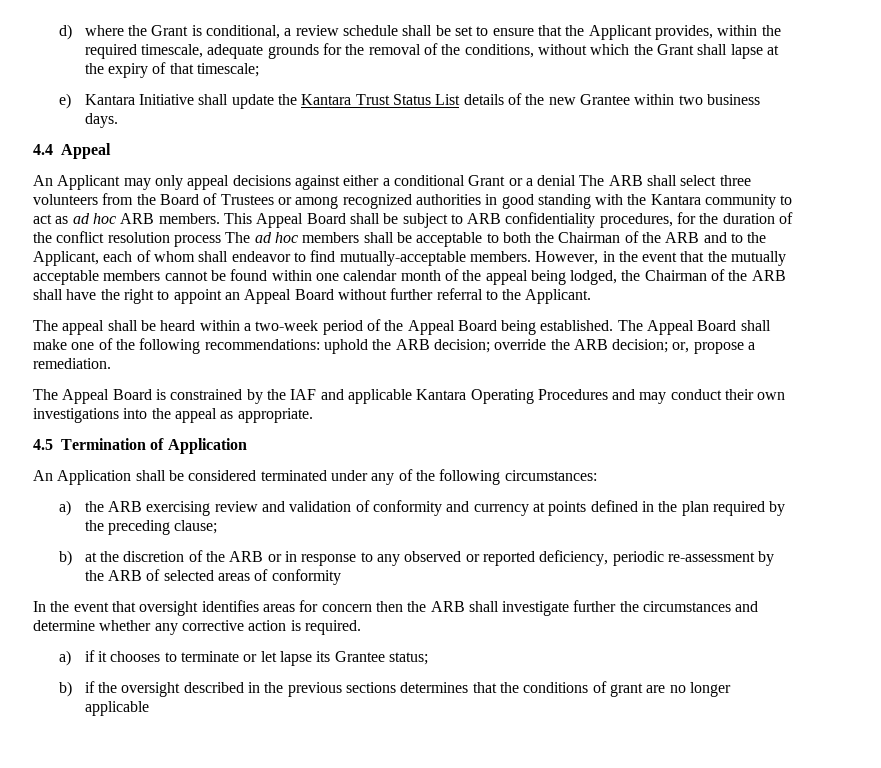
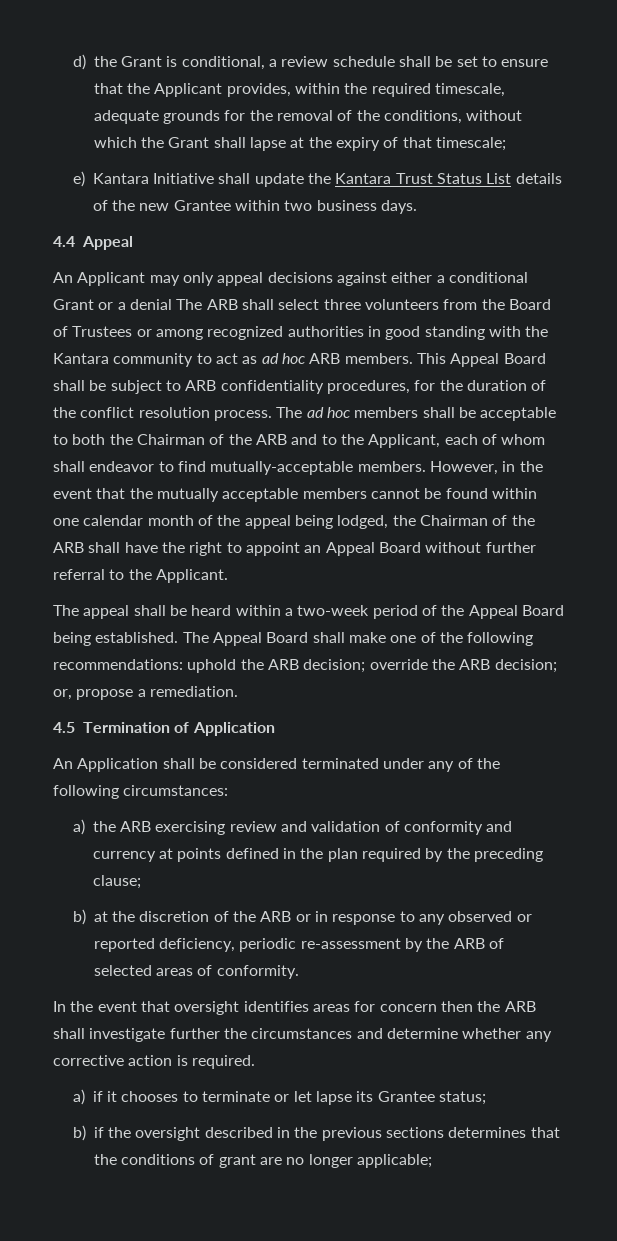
[84,25,124,36] where -> (86, 62) none
[173,235,221,247] process -> [213,410,272,421] process.
[33,389,786,404] [33,408,313,423] // The Appeal Board is constrained by the IAF and applicable Kantara Operating Procedures and may conduct their own investigations into the appeal as appropriate. -> (238, 691) none
[271,569,341,585] conformity -> [216,965,299,979] conformity.
[84,701,149,716] applicable -> [357,1154,433,1168] applicable;

